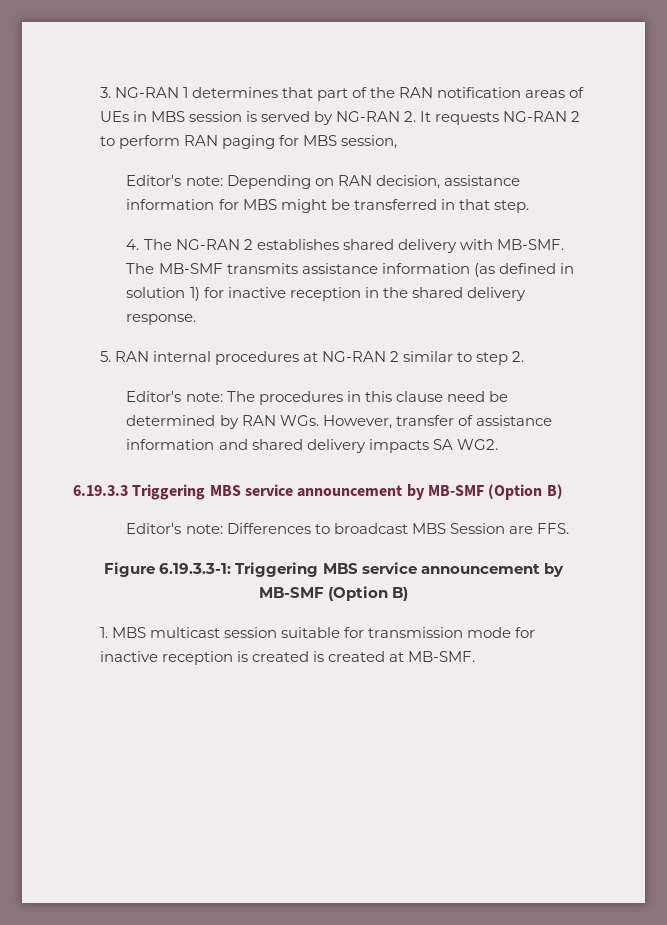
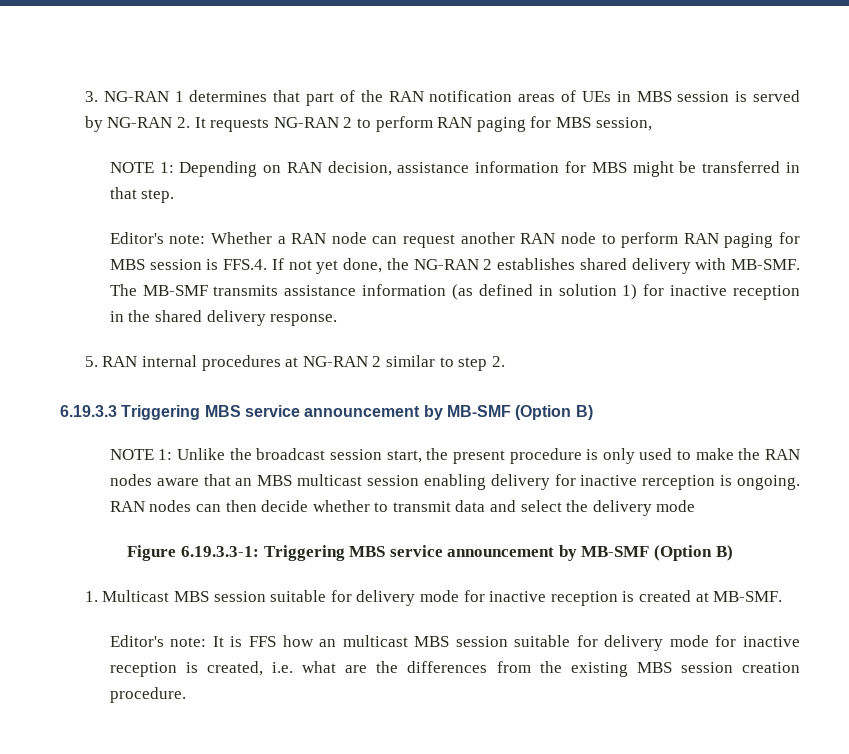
[126,175,223,186] Editor's note: -> [109,162,174,173] NOTE 1:
[126,239,172,250] 4. The -> [109,232,801,248] [109,258,409,274] Editor's note: Whether a RAN node can request another RAN node to perform RAN paging for MBS session is FFS.4. If not yet done, the
[126,391,508,405] [126,415,552,429] [126,439,498,453] // Editor's note: The procedures in this clause need be determined by RAN WGs. However, transfer of assistance information and shared delivery impacts SA WG2. -> (505, 361) none
[126,523,569,534] Editor's note: Differences to broadcast MBS Session are FFS. -> [109,448,801,464] [109,474,800,490] [109,500,696,516] NOTE 1: Unlike the broadcast session start, the present procedure is only used to make the RAN nodes aware that an MBS multicast session enabling delivery for inactive rerception is ongoing. RAN nodes can then decide whether to transmit data and select the delivery mode
[111,627,464,638] MBS multicast session suitable for transmission -> [102,590,416,606] Multicast MBS session suitable for delivery
[312,651,385,662] is created -> (691, 596) none
(476, 656) none -> [109,635,800,651] [109,661,800,677] [109,687,186,703] // Editor's note: It is FFS how an multicast MBS session suitable for delivery mode for inactive reception is created, i.e. what are the differences from the existing MBS session creation procedure.

